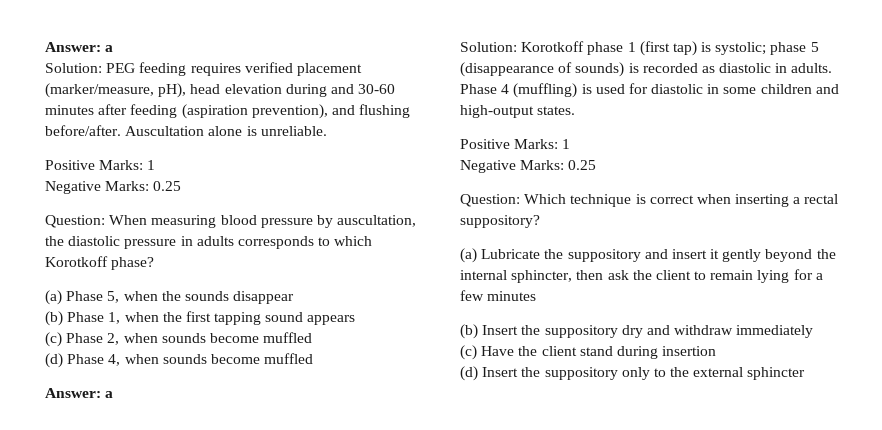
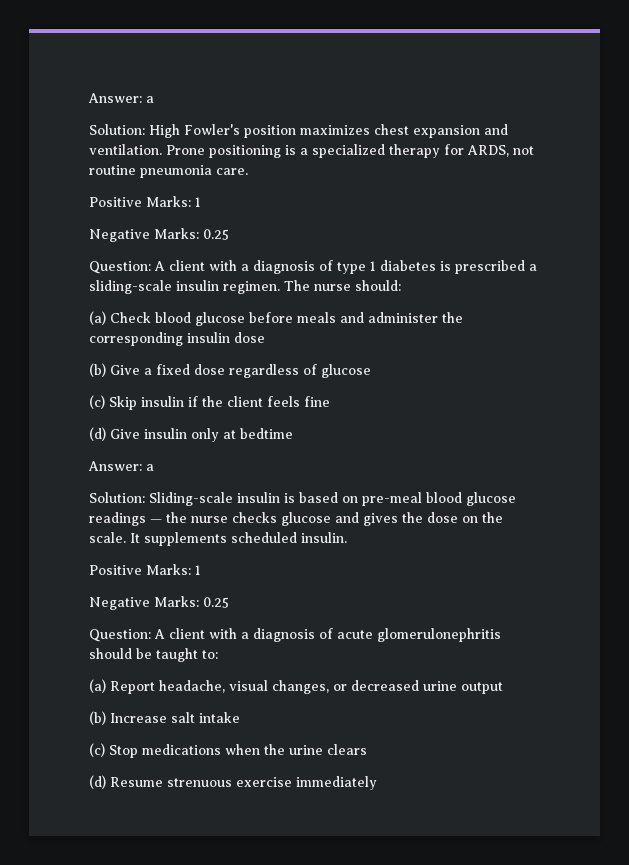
[45,42,114,52] [45,62,362,76] [45,83,396,98] [45,104,411,119] [45,125,327,136] [45,160,156,170] [45,181,182,194] [45,215,417,228] [45,236,373,249] [45,256,155,270] [45,290,295,305] [45,311,356,326] [45,332,313,347] [45,353,314,368] [45,388,114,398] [460,41,819,56] [460,62,833,77] [460,83,839,98] [460,105,576,118] [460,139,571,149] [460,160,597,173] [460,194,839,207] [460,215,540,228] [460,248,836,263] [460,269,823,283] [460,290,537,301] [460,324,814,339] [460,345,717,360] [460,366,806,381] Answer: a // Solution: PEG feeding requires verified placement (marker/measure, pH), head elevation during and 30-60 minutes after feeding (aspiration prevention), and flushing before/after. Auscultation alone is unreliable. // Positive Marks: 1 // Negative Marks: 0.25 // Question: When measuring blood pressure by auscultation, the diastolic pressure in adults corresponds to which Korotkoff phase? // (a) Phase 5, when the sounds disappear // (b) Phase 1, when the first tapping sound appears // (c) Phase 2, when sounds become muffled // (d) Phase 4, when sounds become muffled // Answer: a // Solution: Korotkoff phase 1 (first tap) is systolic; phase 5 (disappearance of sounds) is recorded as diastolic in adults. Phase 4 (muffling) is used for diastolic in some children and high-output states. // Positive Marks: 1 // Negative Marks: 0.25 // Question: Which technique is correct when inserting a rectal suppository? // (a) Lubricate the suppository and insert it gently beyond the internal sphincter, then ask the client to remain lying for a few minutes // (b) Insert the suppository dry and withdraw immediately // (c) Have the client stand during insertion // (d) Insert the suppository only to the external sphincter -> [88,93,154,103] [89,124,508,138] [89,144,534,158] [89,165,248,178] [89,196,201,207] [89,228,229,242] [89,260,537,274] [89,280,401,294] [89,311,463,326] [89,332,265,346] [89,363,371,378] [89,395,330,410] [89,427,293,442] [88,461,154,471] [89,492,516,506] [89,512,503,526] [89,532,347,546] [89,564,201,575] [89,596,229,610] [89,628,501,642] [89,648,218,662] [89,679,503,694] [89,711,240,725] [89,743,367,758] [89,775,377,790] Answer: a // Solution: High Fowler's position maximizes chest expansion and ventilation. Prone positioning is a specialized therapy for ARDS, not routine pneumonia care. // Positive Marks: 1 // Negative Marks: 0.25 // Question: A client with a diagnosis of type 1 diabetes is prescribed a sliding-scale insulin regimen. The nurse should: // (a) Check blood glucose before meals and administer the corresponding insulin dose // (b) Give a fixed dose regardless of glucose // (c) Skip insulin if the client feels fine // (d) Give insulin only at bedtime // Answer: a // Solution: Sliding-scale insulin is based on pre-meal blood glucose readings — the nurse checks glucose and gives the dose on the scale. It supplements scheduled insulin. // Positive Marks: 1 // Negative Marks: 0.25 // Question: A client with a diagnosis of acute glomerulonephritis should be taught to: // (a) Report headache, visual changes, or decreased urine output // (b) Increase salt intake // (c) Stop medications when the urine clears // (d) Resume strenuous exercise immediately

